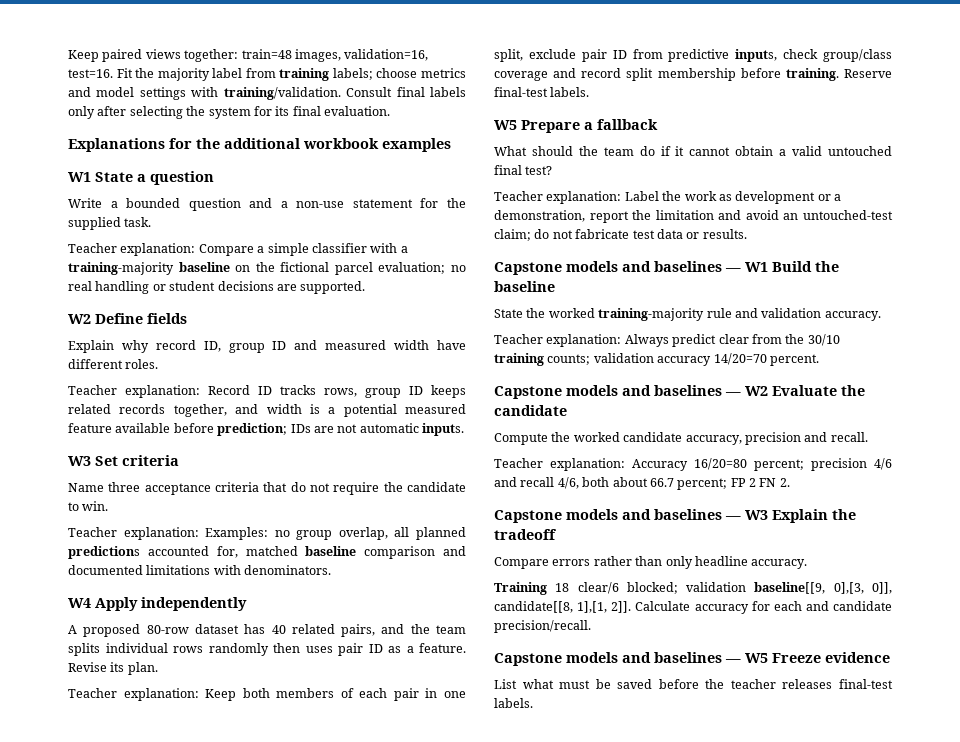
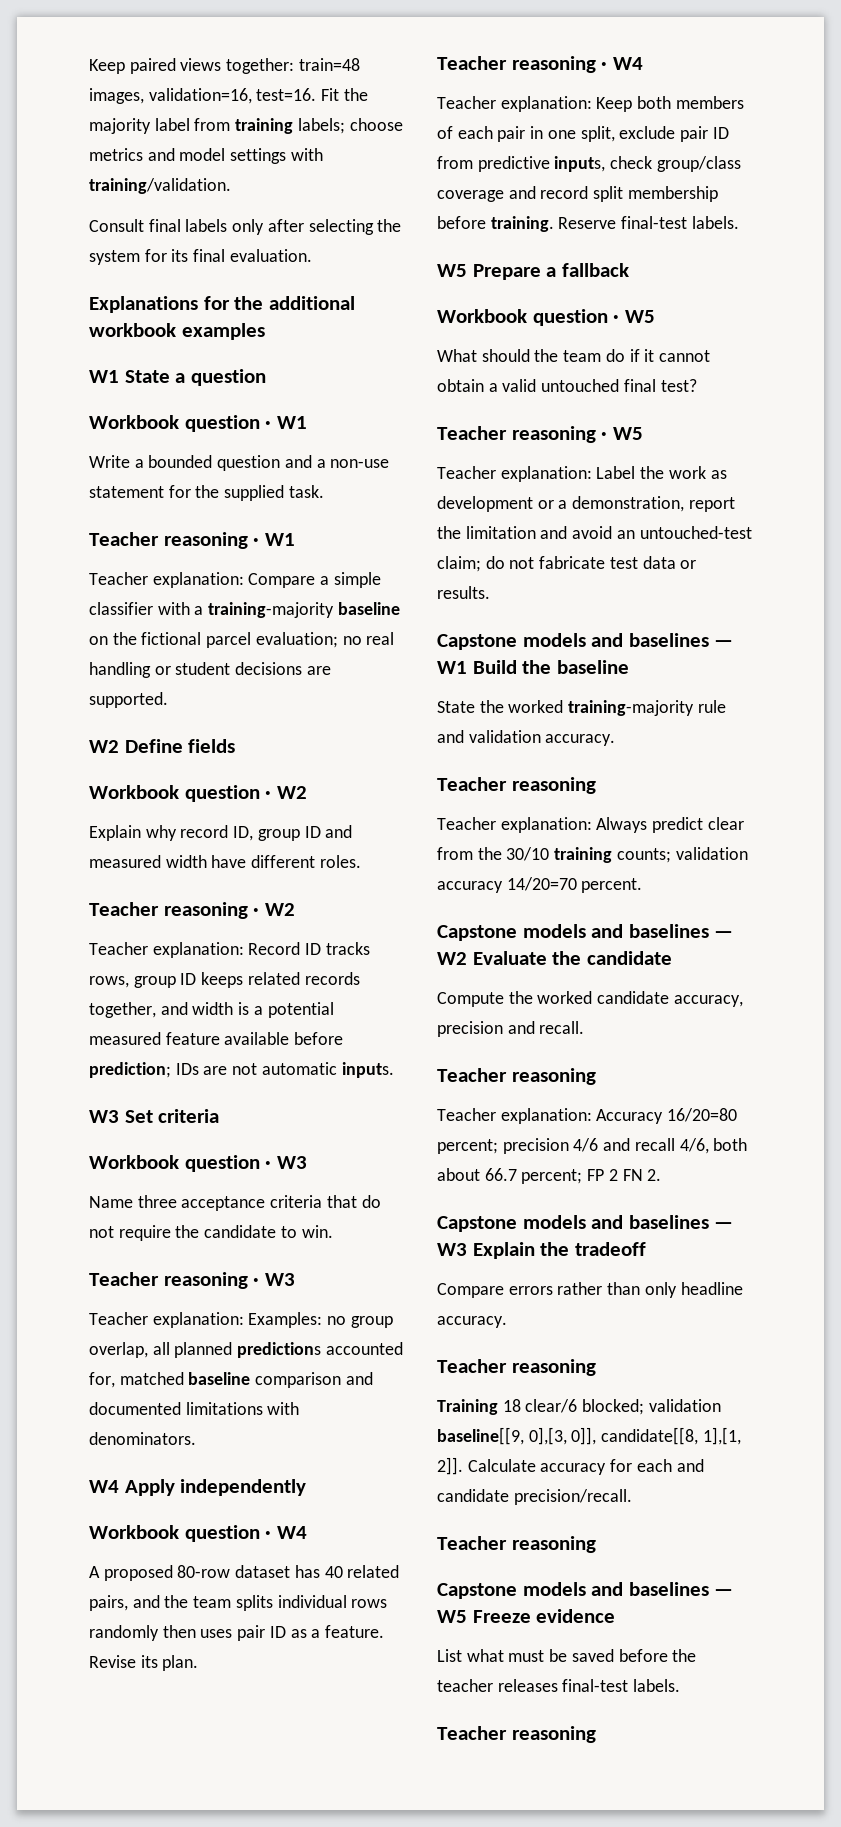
(341, 93) none -> (231, 186) //
(214, 178) none -> [89,415,307,432] // Workbook question · W1
(152, 222) none -> [89,532,295,549] // Teacher reasoning · W1
(187, 318) none -> [89,785,307,802] // Workbook question · W2
(159, 364) none -> [89,902,295,919] // Teacher reasoning · W2
(179, 460) none -> [89,1155,307,1172] // Workbook question · W3
(109, 506) none -> [89,1272,295,1289] // Teacher reasoning · W3
(247, 604) none -> [89,1525,307,1542] // Workbook question · W4
(158, 668) none -> [437,56,643,73] // Teacher reasoning · W4
(658, 124) none -> [437,309,655,326] // Workbook question · W5
(553, 170) none -> [437,426,643,443] // Teacher reasoning · W5
(881, 316) none -> [437,777,596,794] // Teacher reasoning
(868, 437) none -> [437,1068,596,1085] // Teacher reasoning
(808, 564) none -> [437,1359,596,1376] // Teacher reasoning
(591, 626) none -> [437,1536,596,1553] // Teacher reasoning
(533, 703) none -> [437,1726,596,1743] // Teacher reasoning

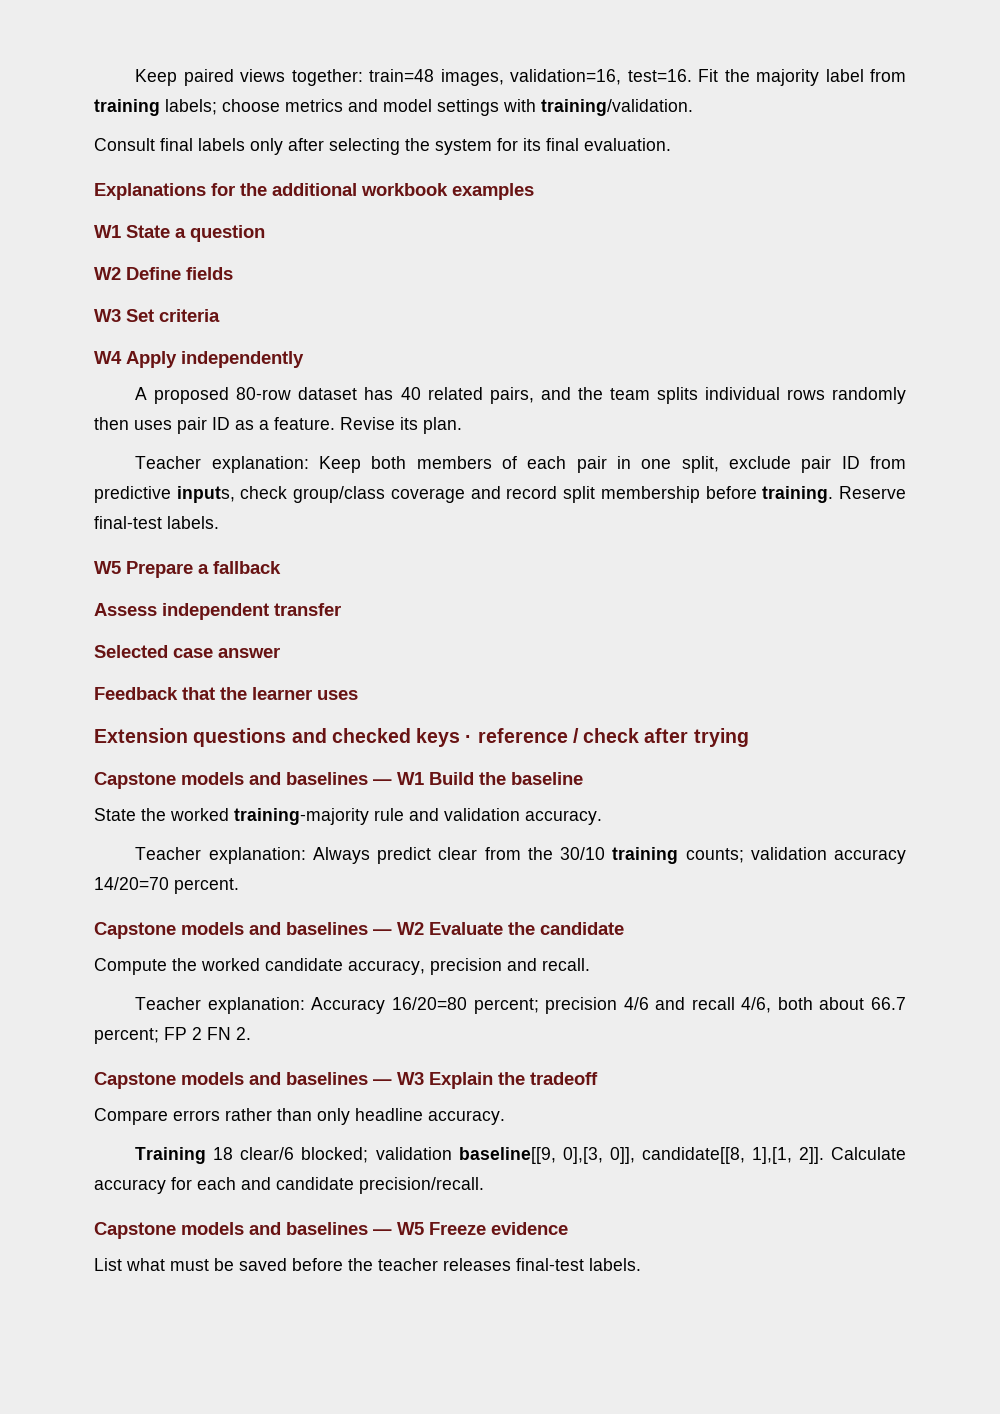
[89,415,307,432] [89,455,390,471] [89,485,324,501] [89,532,295,549] [89,572,381,588] [89,602,400,618] [89,632,395,648] [89,662,331,678] [89,692,168,708] [89,739,236,753] [89,785,307,802] [89,825,353,841] [89,855,361,868] [89,902,295,919] [89,942,370,958] [89,972,360,988] [89,1002,334,1018] [89,1032,344,1045] [89,1062,394,1078] [89,1109,220,1123] [89,1155,307,1172] [89,1195,381,1211] [89,1225,333,1241] [89,1272,295,1289] [89,1312,393,1328] [89,1342,403,1358] [89,1372,373,1388] [89,1402,300,1415] [89,1432,196,1445] Workbook question · W1 // Write a bounded question and a non-use statement for the supplied task. // Teacher reasoning · W1 // Teacher explanation: Compare a simple classifier with a training-majority baseline on the fictional parcel evaluation; no real handling or student decisions are supported. // W2 Define fields // Workbook question · W2 // Explain why record ID, group ID and measured width have different roles. // Teacher reasoning · W2 // Teacher explanation: Record ID tracks rows, group ID keeps related records together, and width is a potential measured feature available before prediction; IDs are not automatic inputs. // W3 Set criteria // Workbook question · W3 // Name three acceptance criteria that do not require the candidate to win. // Teacher reasoning · W3 // Teacher explanation: Examples: no group overlap, all planned predictions accounted for, matched baseline comparison and documented limitations with denominators. -> [94,267,233,280] [94,309,220,322] W2 Define fields // W3 Set criteria
[89,1525,307,1542] // Workbook question · W4 -> (304, 359) none
[437,56,643,73] // Teacher reasoning · W4 -> (462, 425) none
[437,309,655,326] [437,349,711,362] [437,379,697,392] [437,426,643,443] [437,466,727,482] [437,496,735,512] [437,526,752,539] [437,556,697,572] [437,586,490,599] Workbook question · W5 // What should the team do if it cannot obtain a valid untouched final test? // Teacher reasoning · W5 // Teacher explanation: Label the work as development or a demonstration, report the limitation and avoid an untouched-test claim; do not fabricate test data or results. -> [94,603,341,620] [94,645,280,658] [94,687,358,700] [94,728,749,747] Assess independent transfer // Selected case answer // Feedback that the learner uses // Extension questions and checked keys · reference / check after trying
[437,777,596,794] // Teacher reasoning -> (602, 817) none
[437,1068,596,1085] // Teacher reasoning -> (590, 964) none
[437,1359,596,1376] // Teacher reasoning -> (505, 1117) none
[437,1536,596,1553] // Teacher reasoning -> (484, 1185) none
[437,1726,596,1743] // Teacher reasoning -> (641, 1264) none

